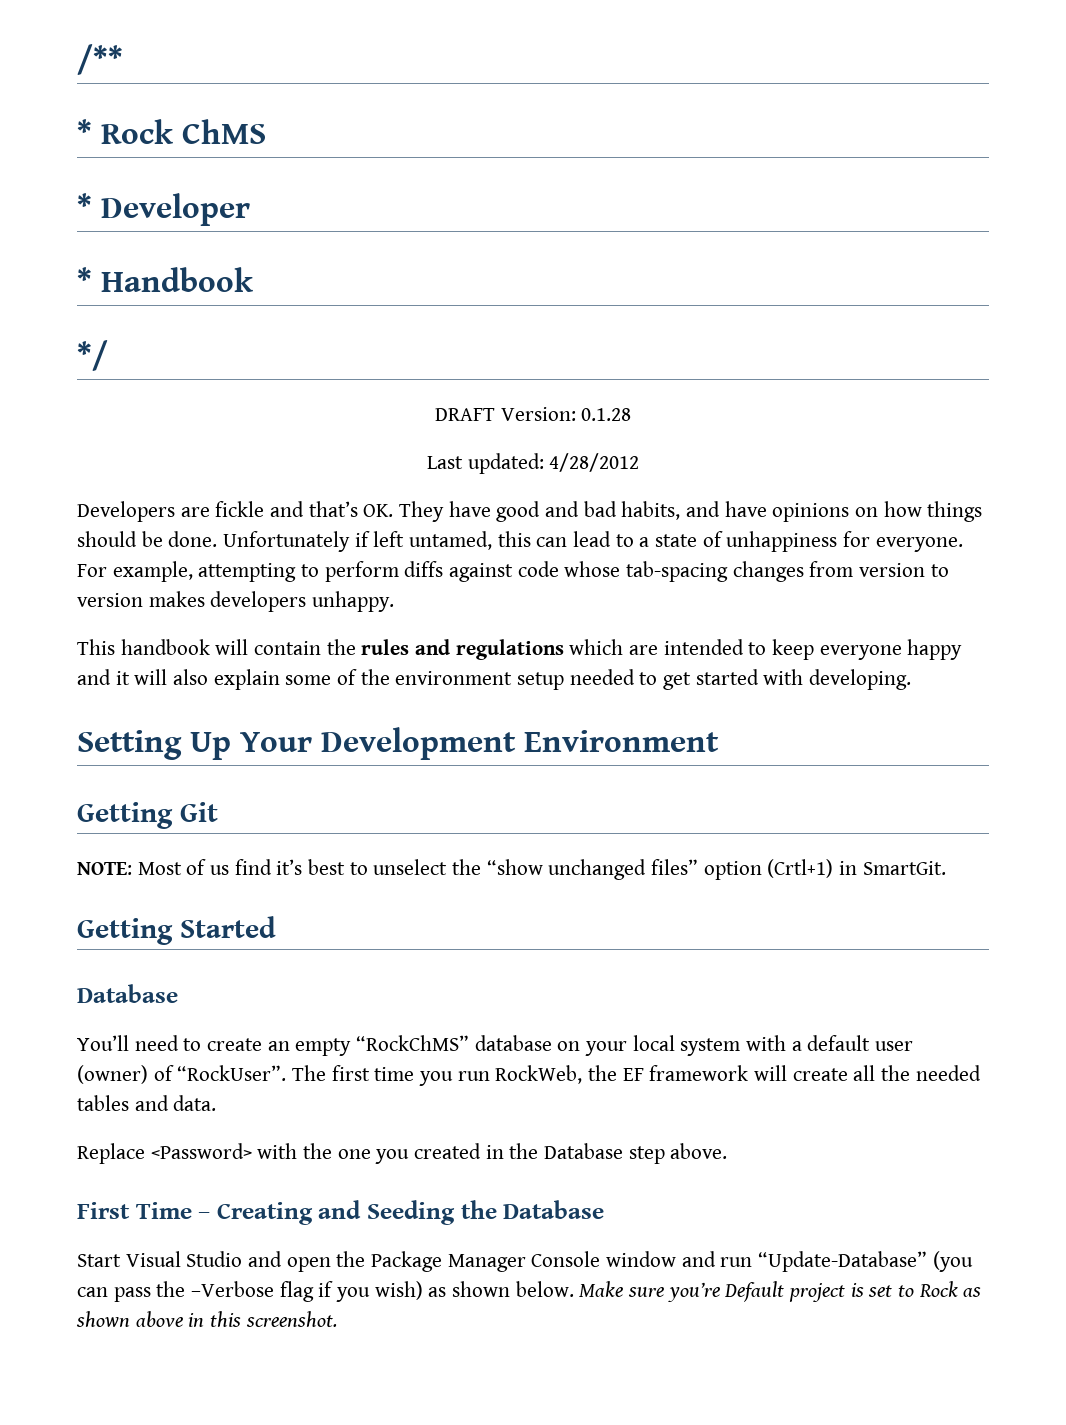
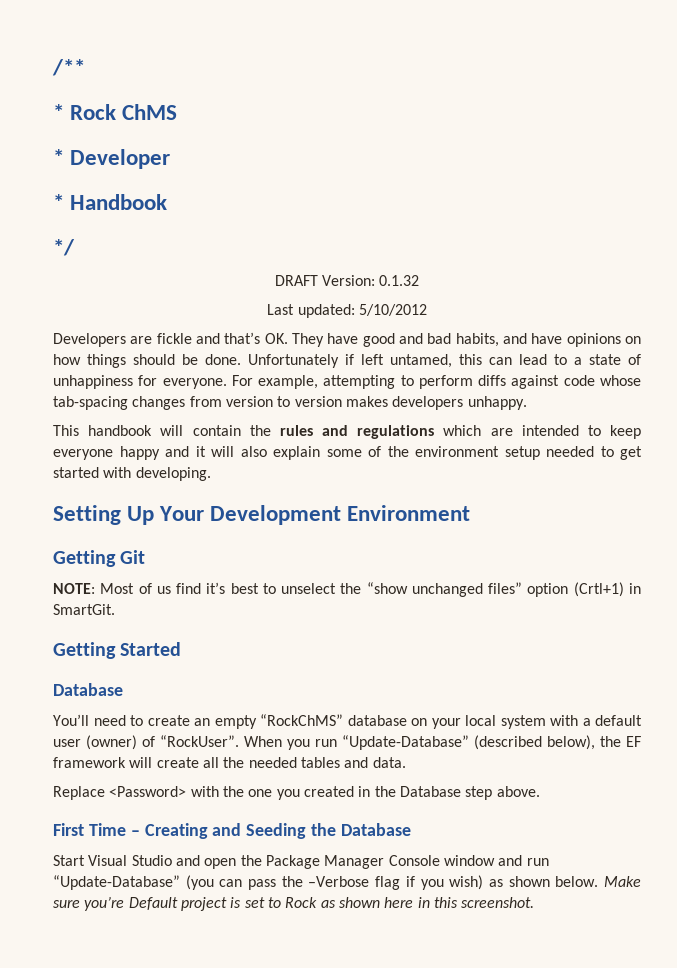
[581,408,632,421] 0.1.28 -> [379,275,420,286] 0.1.32
[549,453,640,472] 4/28/2012 -> [358,304,427,316] 5/10/2012
[292,1065,583,1086] The first time you run RockWeb, -> [244,735,595,750] When you run “Update-Database” (described below),
[135,1311,183,1327] above -> [384,897,414,908] here

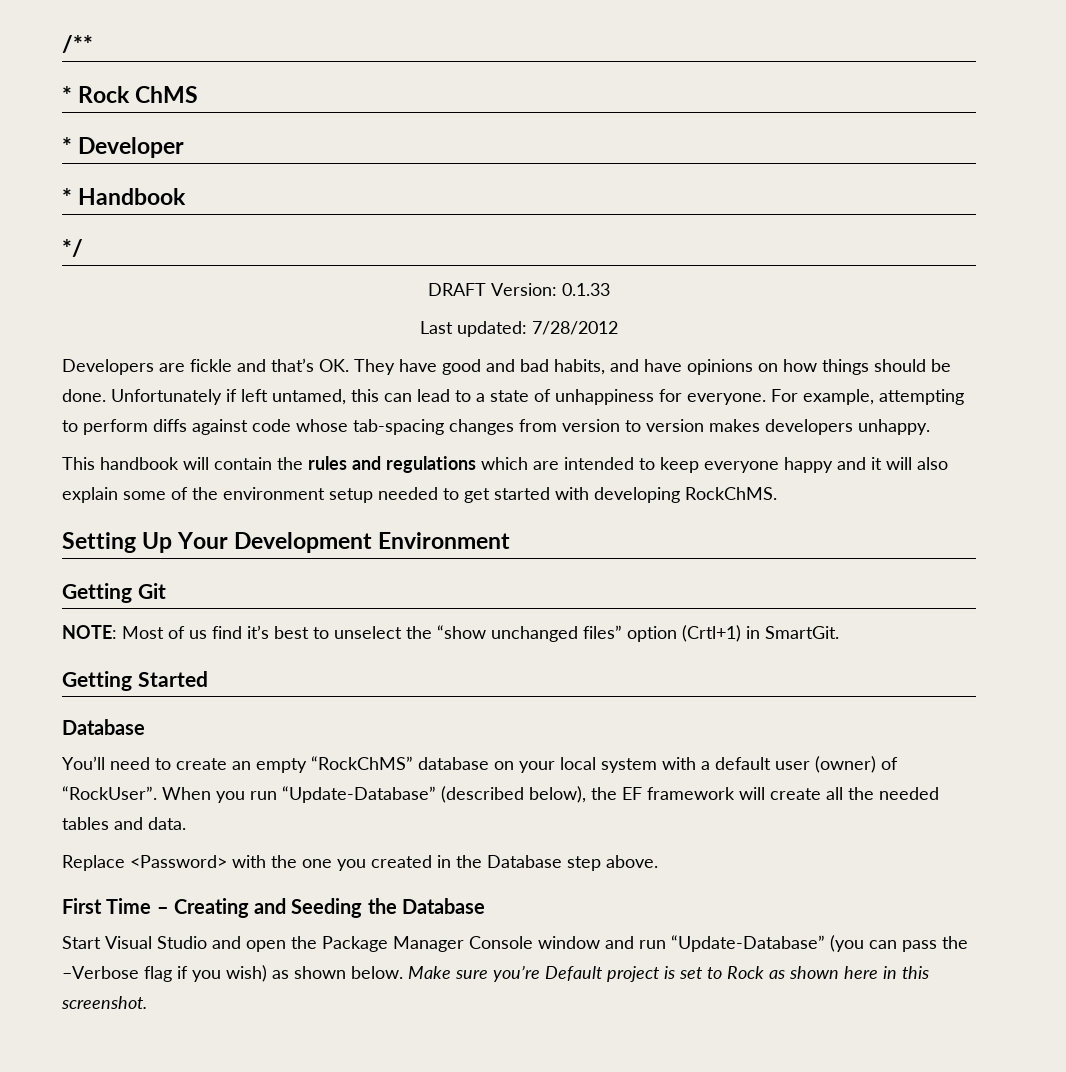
[379,275,420,286] 0.1.32 -> [562,283,610,296] 0.1.33
[358,304,427,316] 5/10/2012 -> [532,321,618,335] 7/28/2012
[135,467,211,481] developing. -> [594,487,777,503] developing RockChMS.

